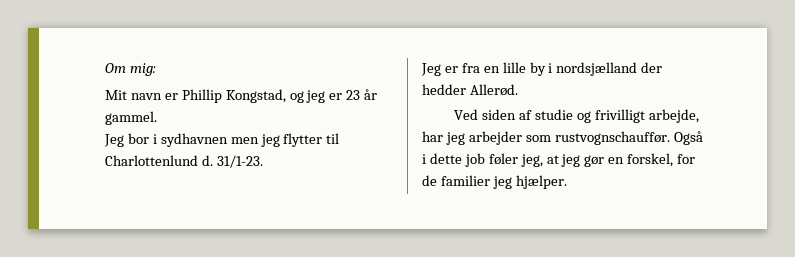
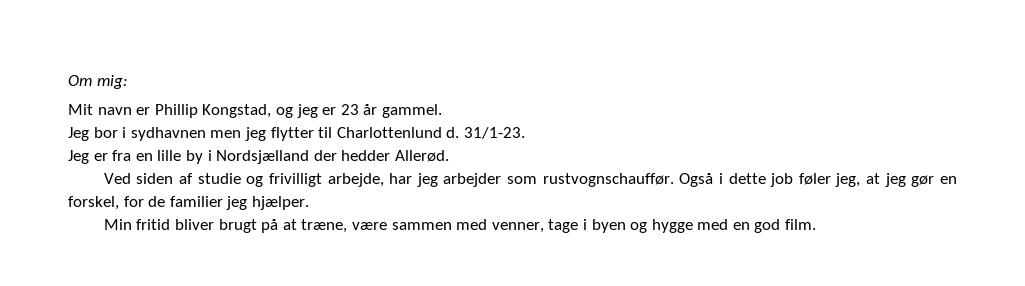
[556,62,638,76] nordsjælland -> [216,150,310,164] Nordsjælland
(567, 182) none -> [103,219,817,233] // Min fritid bliver brugt på at træne, være sammen med venner, tage i byen og hygge med en god film.

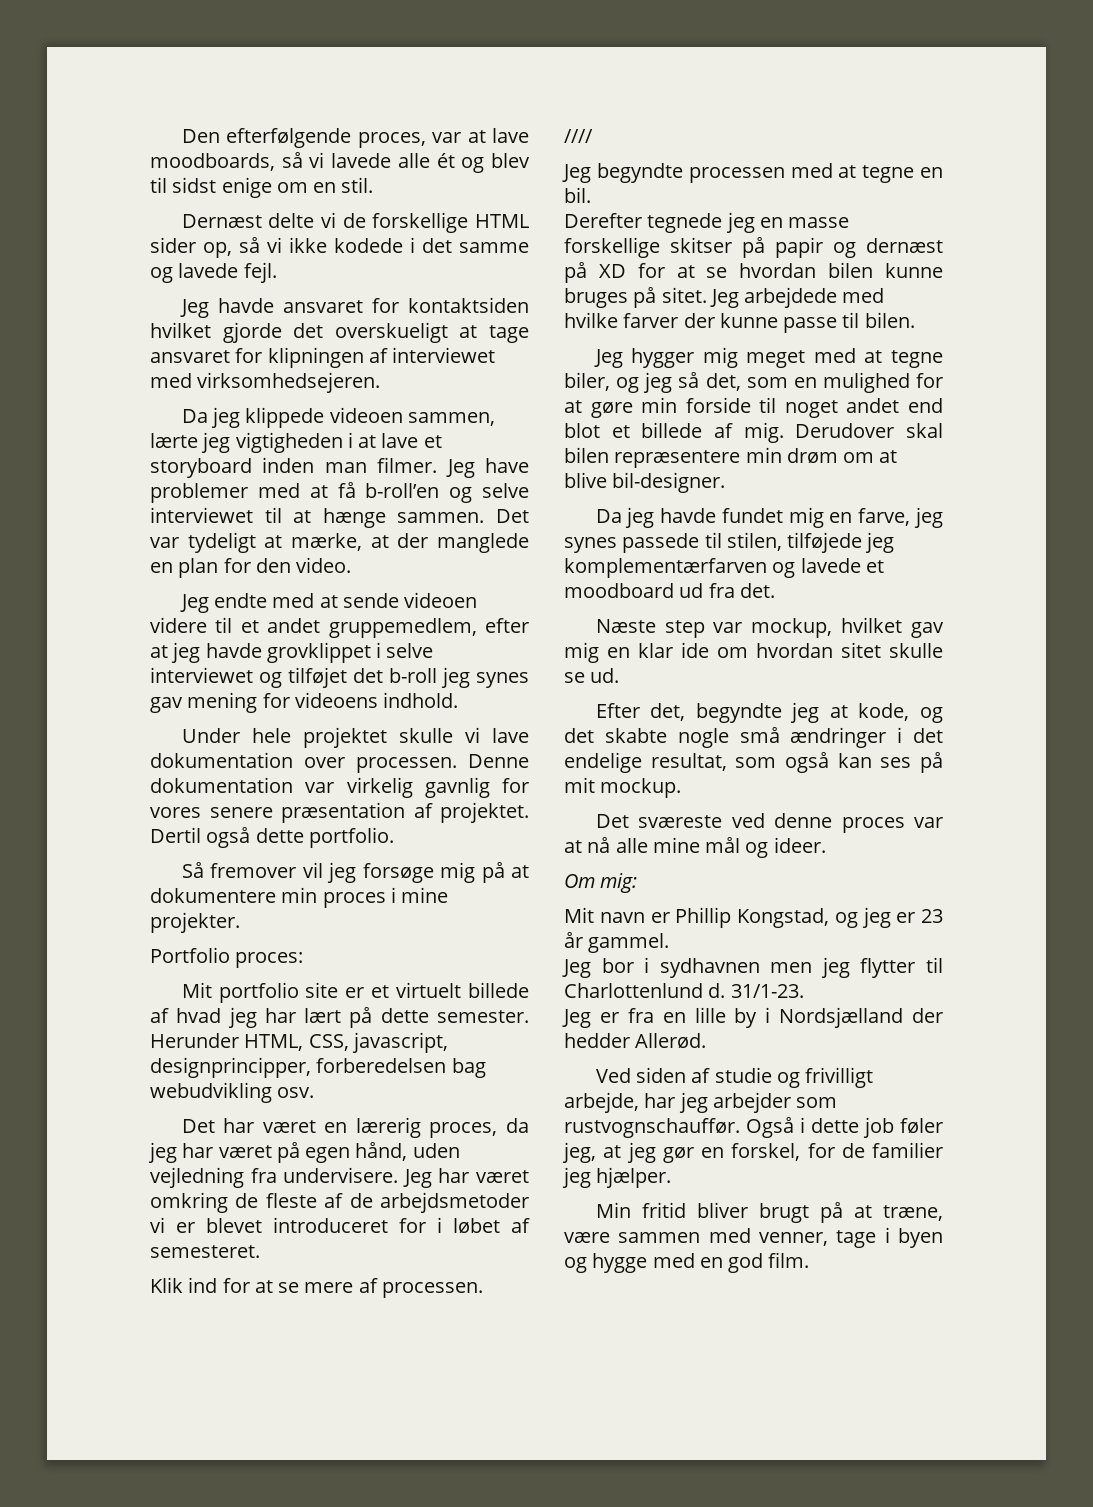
(68, 80) none -> [181,128,529,148] [150,152,530,173] [150,177,374,198] [181,212,529,233] [150,237,529,258] [150,262,277,283] [179,297,529,318] [150,322,529,343] [150,347,496,368] [150,372,381,393] [181,407,495,428] [150,432,442,453] [150,457,529,478] [150,482,529,503] [150,507,529,528] [150,532,529,553] [150,557,352,578] [179,592,478,613] [150,617,529,638] [150,642,434,663] [150,667,529,688] [150,692,459,713] [181,727,529,748] [150,752,529,773] [150,777,529,798] [150,802,529,823] [150,827,394,848] [181,862,529,883] [150,887,449,908] [150,912,240,933] [150,947,304,968] [181,982,529,1003] [150,1007,529,1028] [150,1032,448,1053] [150,1057,486,1078] [150,1082,315,1103] [181,1117,529,1138] [148,1142,460,1163] [150,1167,529,1188] [150,1192,529,1213] [150,1217,530,1233] [150,1245,260,1258] [150,1277,483,1298] [564,129,593,143] [562,163,943,183] [564,187,591,203] [564,212,850,233] [564,237,943,258] [564,262,943,283] [564,287,885,308] [564,312,915,333] [593,347,943,368] [564,372,943,393] [564,397,943,418] [564,422,943,443] [564,447,898,468] [564,472,726,493] [595,507,943,528] [564,532,895,553] [564,558,884,578] [564,583,775,598] [595,617,944,638] [564,642,943,663] [564,668,620,683] [595,702,943,723] [564,727,943,748] [564,752,943,773] [564,777,682,798] [595,813,943,833] [564,837,826,858] Den efterfølgende proces, var at lave moodboards, så vi lavede alle ét og blev til sidst enige om en stil. // Dernæst delte vi de forskellige HTML sider op, så vi ikke kodede i det samme og lavede fejl. // Jeg havde ansvaret for kontaktsiden hvilket gjorde det overskueligt at tage ansvaret for klipningen af interviewet med virksomhedsejeren. // Da jeg klippede videoen sammen, lærte jeg vigtigheden i at lave et storyboard inden man filmer. Jeg have problemer med at få b-roll’en og selve interviewet til at hænge sammen. Det var tydeligt at mærke, at der manglede en plan for den video. // Jeg endte med at sende videoen videre til et andet gruppemedlem, efter at jeg havde grovklippet i selve interviewet og tilføjet det b-roll jeg synes gav mening for videoens indhold. // Under hele projektet skulle vi lave dokumentation over processen. Denne dokumentation var virkelig gavnlig for vores senere præsentation af projektet. Dertil også dette portfolio. // Så fremover vil jeg forsøge mig på at dokumentere min proces i mine projekter. // Portfolio proces: // Mit portfolio site er et virtuelt billede af hvad jeg har lært på dette semester. Herunder HTML, CSS, javascript, designprincipper, forberedelsen bag webudvikling osv. // Det har været en lærerig proces, da jeg har været på egen hånd, uden vejledning fra undervisere. Jeg har været omkring de fleste af de arbejdsmetoder vi er blevet introduceret for i løbet af semesteret. // Klik ind for at se mere af processen. // //// // Jeg begyndte processen med at tegne en bil. // Derefter tegnede jeg en masse forskellige skitser på papir og dernæst på XD for at se hvordan bilen kunne bruges på sitet. Jeg arbejdede med hvilke farver der kunne passe til bilen. // Jeg hygger mig meget med at tegne biler, og jeg så det, som en mulighed for at gøre min forside til noget andet end blot et billede af mig. Derudover skal bilen repræsentere min drøm om at blive bil-designer. // Da jeg havde fundet mig en farve, jeg synes passede til stilen, tilføjede jeg komplementærfarven og lavede et moodboard ud fra det. // Næste step var mockup, hvilket gav mig en klar ide om hvordan sitet skulle se ud. // Efter det, begyndte jeg at kode, og det skabte nogle små ændringer i det endelige resultat, som også kan ses på mit mockup. // Det sværeste ved denne proces var at nå alle mine mål og ideer. //

